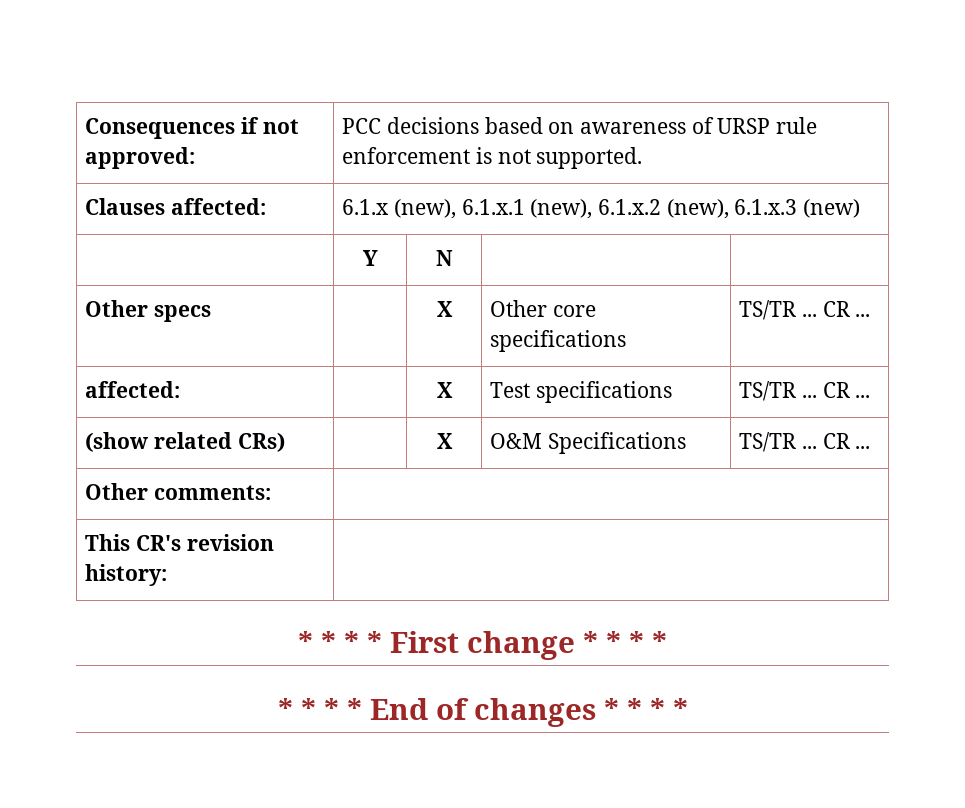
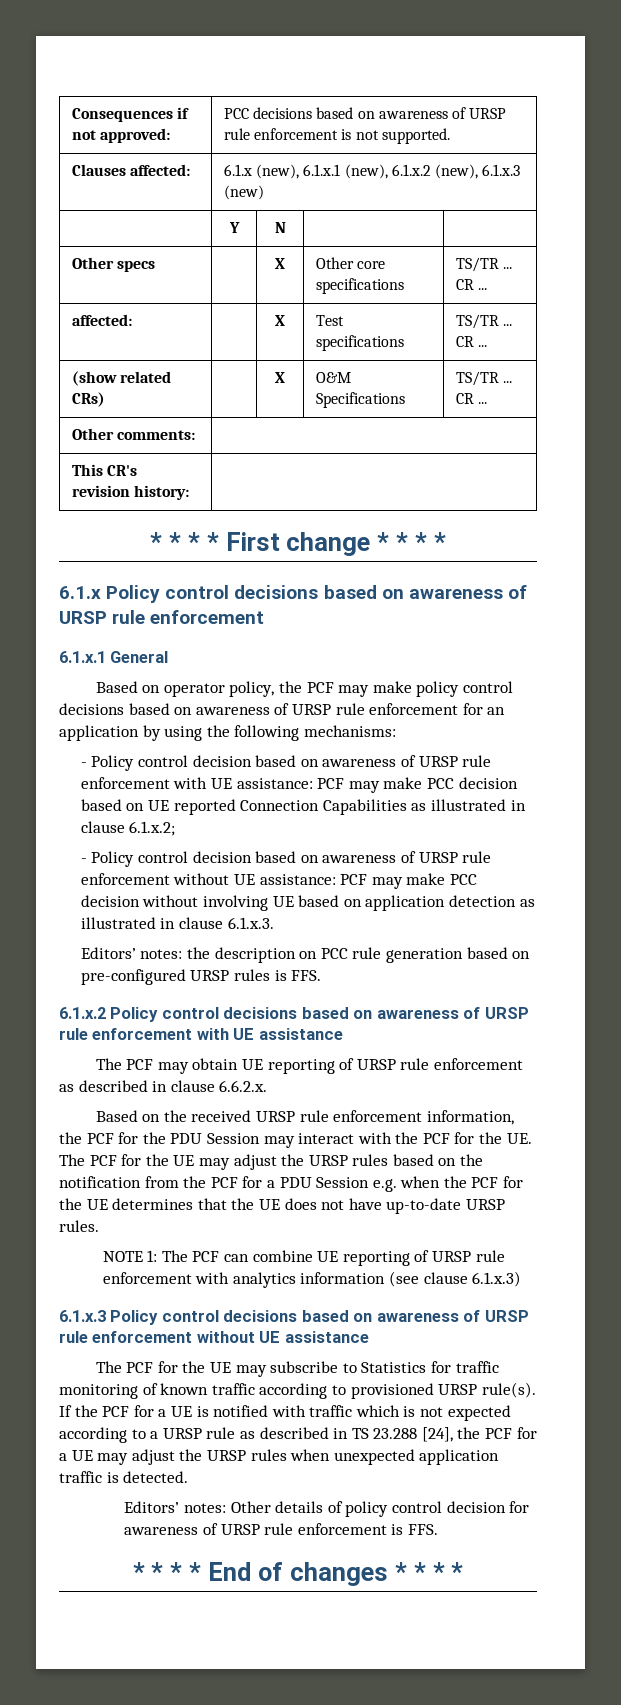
(667, 642) none -> [59,585,527,603] [59,610,265,624] [59,651,169,663] [95,681,513,697] [59,703,506,715] [59,725,396,741] [80,755,492,771] [80,777,518,793] [80,799,526,815] [80,821,176,836] [80,851,492,867] [80,873,477,889] [80,895,535,911] [80,917,274,929] [80,947,531,963] [80,969,322,985] [59,1007,529,1022] [59,1028,343,1040] [95,1058,523,1074] [59,1080,268,1092] [95,1110,514,1125] [59,1132,532,1148] [59,1154,484,1170] [59,1176,524,1192] [59,1198,505,1214] [59,1220,99,1232] [102,1250,505,1266] [102,1271,522,1288] [59,1310,529,1325] [59,1331,369,1343] [95,1361,499,1377] [59,1382,536,1399] [59,1405,511,1421] [59,1427,537,1443] [59,1449,500,1465] [59,1471,189,1483] [124,1501,530,1517] [124,1523,438,1535] // 6.1.x Policy control decisions based on awareness of URSP rule enforcement // 6.1.x.1 General // Based on operator policy, the PCF may make policy control decisions based on awareness of URSP rule enforcement for an application by using the following mechanisms: // - Policy control decision based on awareness of URSP rule enforcement with UE assistance: PCF may make PCC decision based on UE reported Connection Capabilities as illustrated in clause 6.1.x.2; // - Policy control decision based on awareness of URSP rule enforcement without UE assistance: PCF may make PCC decision without involving UE based on application detection as illustrated in clause 6.1.x.3. // Editors’ notes: the description on PCC rule generation based on pre-configured URSP rules is FFS. // 6.1.x.2 Policy control decisions based on awareness of URSP rule enforcement with UE assistance // The PCF may obtain UE reporting of URSP rule enforcement as described in clause 6.6.2.x. // Based on the received URSP rule enforcement information, the PCF for the PDU Session may interact with the PCF for the UE. The PCF for the UE may adjust the URSP rules based on the notification from the PCF for a PDU Session e.g. when the PCF for the UE determines that the UE does not have up-to-date URSP rules. // NOTE 1: The PCF can combine UE reporting of URSP rule enforcement with analytics information (see clause 6.1.x.3) // 6.1.x.3 Policy control decisions based on awareness of URSP rule enforcement without UE assistance // The PCF for the UE may subscribe to Statistics for traffic monitoring of known traffic according to provisioned URSP rule(s). If the PCF for a UE is notified with traffic which is not expected according to a URSP rule as described in TS 23.288 [24], the PCF for a UE may adjust the URSP rules when unexpected application traffic is detected. // Editors’ notes: Other details of policy control decision for awareness of URSP rule enforcement is FFS.

